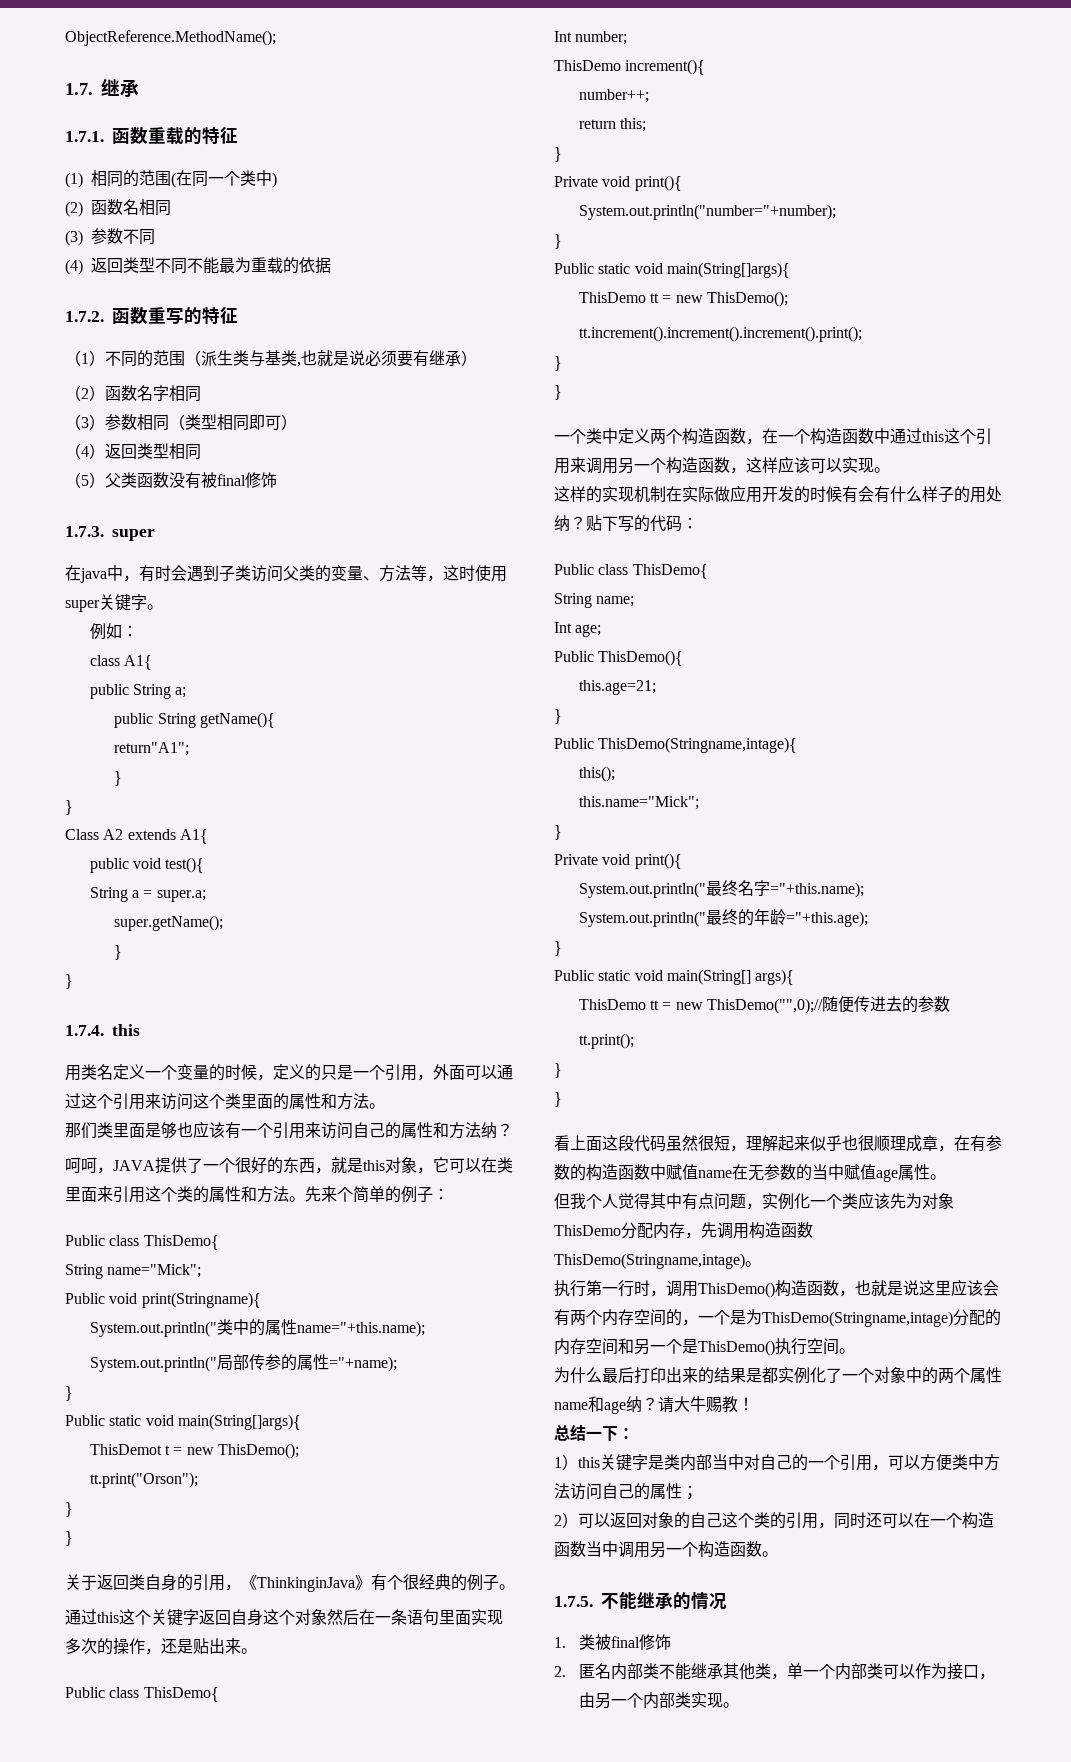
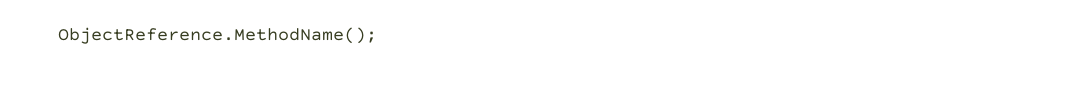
[65,78,139,97] [65,127,238,145] [65,170,277,188] [65,199,171,217] [65,228,155,246] [65,257,331,275] [65,307,238,325] [65,350,477,367] [65,385,201,402] [65,414,297,431] [65,443,201,460] [65,472,277,489] [65,526,155,541] [65,565,507,583] [65,594,163,612] [89,623,138,640] [89,655,152,670] [89,684,187,699] [114,712,275,728] [114,742,190,756] [114,771,123,786] [65,800,73,815] [65,829,208,844] [89,857,205,873] [89,887,206,902] [114,915,224,931] [114,945,123,960] [65,974,73,989] [65,1024,140,1036] [65,1064,513,1081] [65,1093,385,1110] [65,1121,513,1139] [65,1157,513,1174] [65,1186,449,1203] [65,1235,219,1250] [65,1264,202,1279] [65,1292,261,1308] [89,1319,425,1337] [89,1354,397,1372] [65,1386,73,1401] [65,1414,301,1430] [89,1443,299,1459] [89,1472,198,1488] [65,1502,73,1517] [65,1531,73,1546] [65,1574,515,1592] [65,1609,503,1626] [65,1638,257,1655] [65,1687,219,1702] [554,31,628,45] [554,59,706,75] [578,89,649,103] [578,118,646,132] [554,147,562,162] [554,175,682,191] [578,204,836,220] [554,234,562,249] [554,262,790,278] [578,291,788,307] [578,326,862,342] [554,356,562,371] [554,385,562,400] [554,428,992,445] [554,456,890,474] [554,485,1002,503] [554,515,698,532] [554,564,708,579] [554,593,635,608] [554,622,602,637] [554,650,684,666] [578,680,656,695] [554,709,562,724] [554,737,798,753] [578,766,615,782] [578,796,699,810] [554,825,562,840] [554,853,682,869] [578,880,864,898] [578,909,868,927] [554,941,562,956] [554,969,795,985] [578,996,950,1014] [578,1033,634,1049] [554,1063,562,1078] [554,1092,562,1107] [554,1135,1002,1152] [554,1164,946,1182] [554,1192,954,1210] [554,1222,813,1239] [554,1253,761,1269] [554,1279,999,1298] [554,1309,1001,1327] [554,1338,855,1356] [554,1367,1002,1384] [554,1396,754,1414] [554,1424,634,1441] [554,1454,1000,1471] [554,1483,698,1500] [554,1512,994,1529] [554,1541,778,1558] [554,1591,727,1610] [554,1634,671,1650] [554,1663,995,1680] [578,1692,739,1709] // 1.7.继承 // 1.7.1.函数重载的特征 // (1)相同的范围(在同一个类中) // (2)函数名相同 // (3)参数不同 // (4)返回类型不同不能最为重载的依据 // 1.7.2.函数重写的特征 // （1）不同的范围（派生类与基类,也就是说必须要有继承） // （2）函数名字相同 // （3）参数相同（类型相同即可） // （4）返回类型相同 // （5）父类函数没有被final修饰 // 1.7.3. super // 在java中，有时会遇到子类访问父类的变量、方法等，这时使用super关键字。 // 例如： // class A1{ // public String a; // public String getName(){ // return"A1"; // } // } // Class A2 extends A1{ // public void test(){ // String a = super.a; // super.getName(); // } // } // 1.7.4. this // 用类名定义一个变量的时候，定义的只是一个引用，外面可以通过这个引用来访问这个类里面的属性和方法。 // 那们类里面是够也应该有一个引用来访问自己的属性和方法纳？ // 呵呵，JAVA提供了一个很好的东西，就是this对象，它可以在类里面来引用这个类的属性和方法。先来个简单的例子： // Public class ThisDemo{ // String name="Mick"; // Public void print(Stringname){ // System.out.println("类中的属性name="+this.name); // System.out.println("局部传参的属性="+name); // } // Public static void main(String[]args){ // ThisDemot t = new ThisDemo(); // tt.print("Orson"); // } // } // 关于返回类自身的引用，《ThinkinginJava》有个很经典的例子。 // 通过this这个关键字返回自身这个对象然后在一条语句里面实现多次的操作，还是贴出来。 // Public class ThisDemo{ // Int number; // ThisDemo increment(){ // number++; // return this; // } // Private void print(){ // System.out.println("number="+number); // } // Public static void main(String[]args){ // ThisDemo tt = new ThisDemo(); // tt.increment().increment().increment().print(); // } // } // 一个类中定义两个构造函数，在一个构造函数中通过this这个引用来调用另一个构造函数，这样应该可以实现。 // 这样的实现机制在实际做应用开发的时候有会有什么样子的用处纳？贴下写的代码： // Public class ThisDemo{ // String name; // Int age; // Public ThisDemo(){ // this.age=21; // } // Public ThisDemo(Stringname,intage){ // this(); // this.name="Mick"; // } // Private void print(){ // System.out.println("最终名字="+this.name); // System.out.println("最终的年龄="+this.age); // } // Public static void main(String[] args){ // ThisDemo tt = new ThisDemo("",0);//随便传进去的参数 // tt.print(); // } // } // 看上面这段代码虽然很短，理解起来似乎也很顺理成章，在有参数的构造函数中赋值name在无参数的当中赋值age属性。 // 但我个人觉得其中有点问题，实例化一个类应该先为对象ThisDemo分配内存，先调用构造函数ThisDemo(Stringname,intage)。 // 执行第一行时，调用ThisDemo()构造函数，也就是说这里应该会有两个内存空间的，一个是为ThisDemo(Stringname,intage)分配的内存空间和另一个是ThisDemo()执行空间。 // 为什么最后打印出来的结果是都实例化了一个对象中的两个属性name和age纳？请大牛赐教！ // 总结一下： // 1）this关键字是类内部当中对自己的一个引用，可以方便类中方法访问自己的属性； // 2）可以返回对象的自己这个类的引用，同时还可以在一个构造函数当中调用另一个构造函数。 // 1.7.5.不能继承的情况 // 1.类被final修饰 // 2.匿名内部类不能继承其他类，单一个内部类可以作为接口，由另一个内部类实现。 -> (377, 35) none

